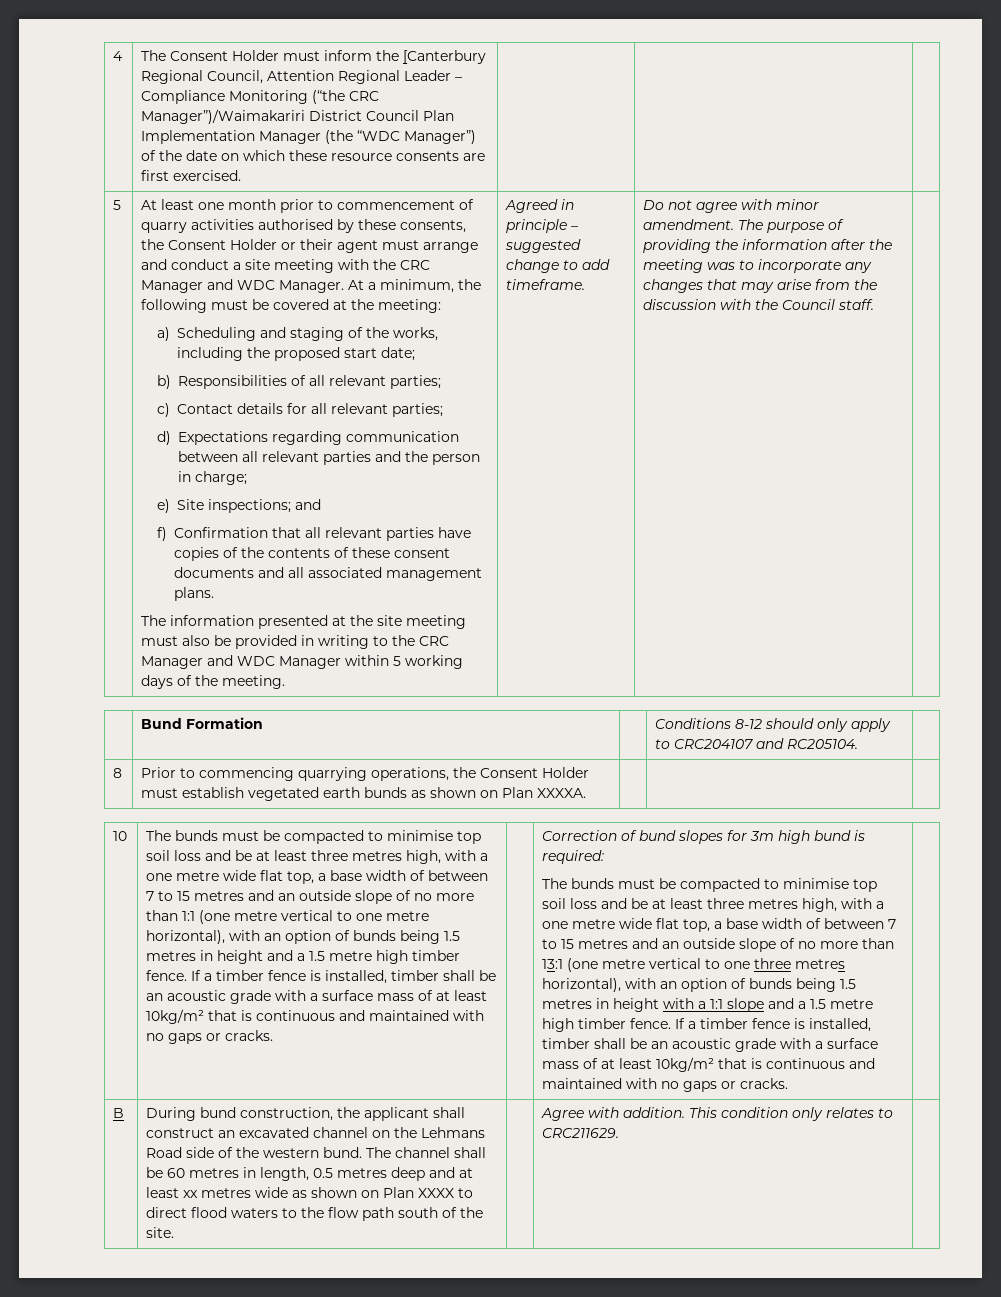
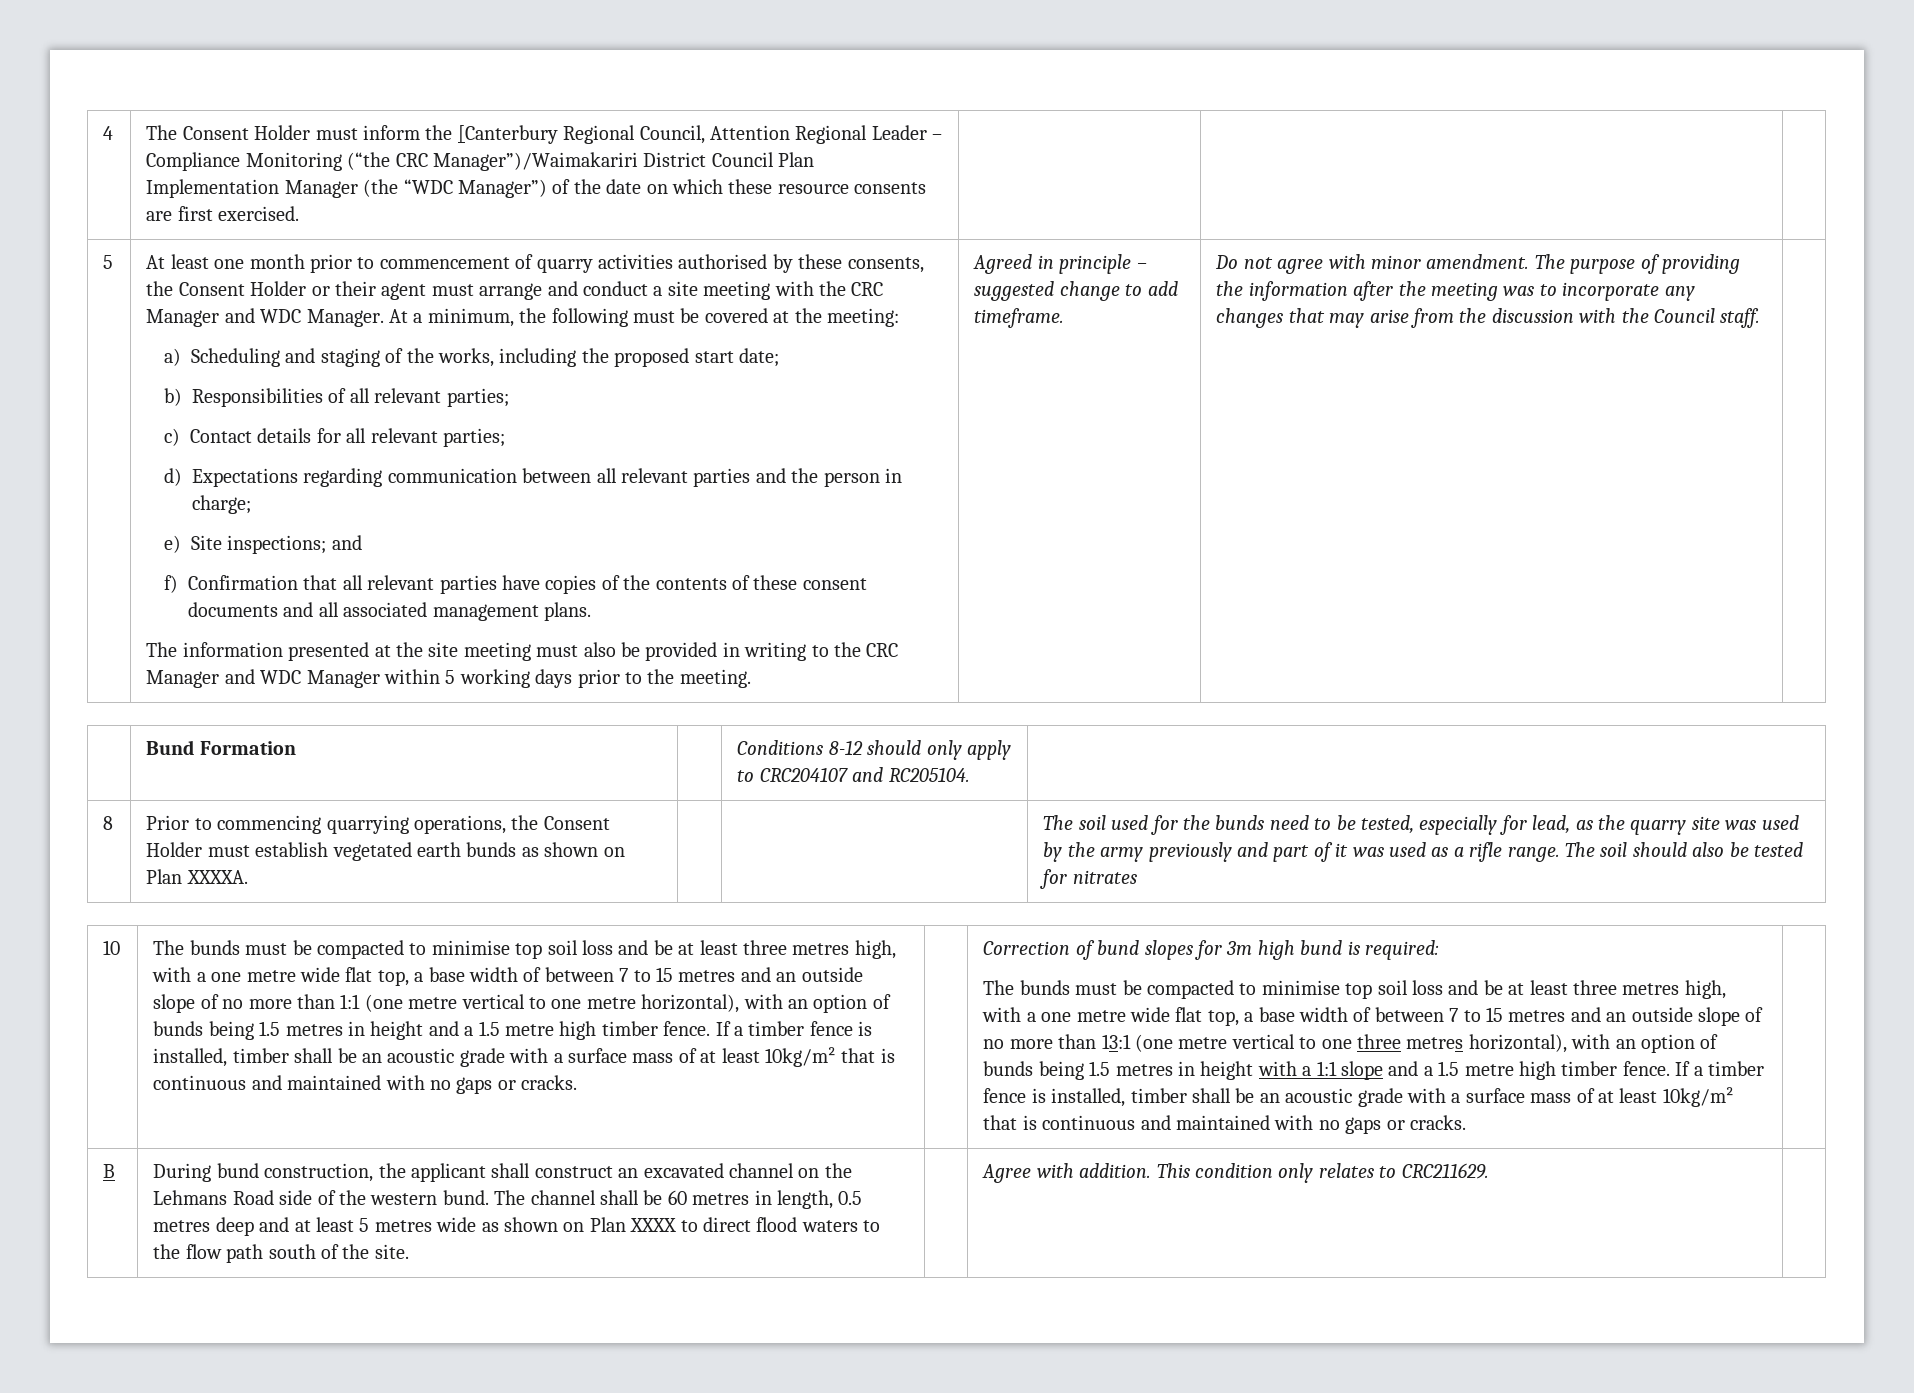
[177,675,193,686] of -> [577,669,642,688] prior to
(587, 793) none -> [1043,815,1799,835] [1043,842,1803,862] [1040,869,1137,889] The soil used for the bunds need to be tested, especially for lead, as the quarry site was used by the army previously and part of it was used as a rifle range. The soil should also be tested for nitrates
[183,1190,199,1198] xx -> [359,1218,370,1232] 5

